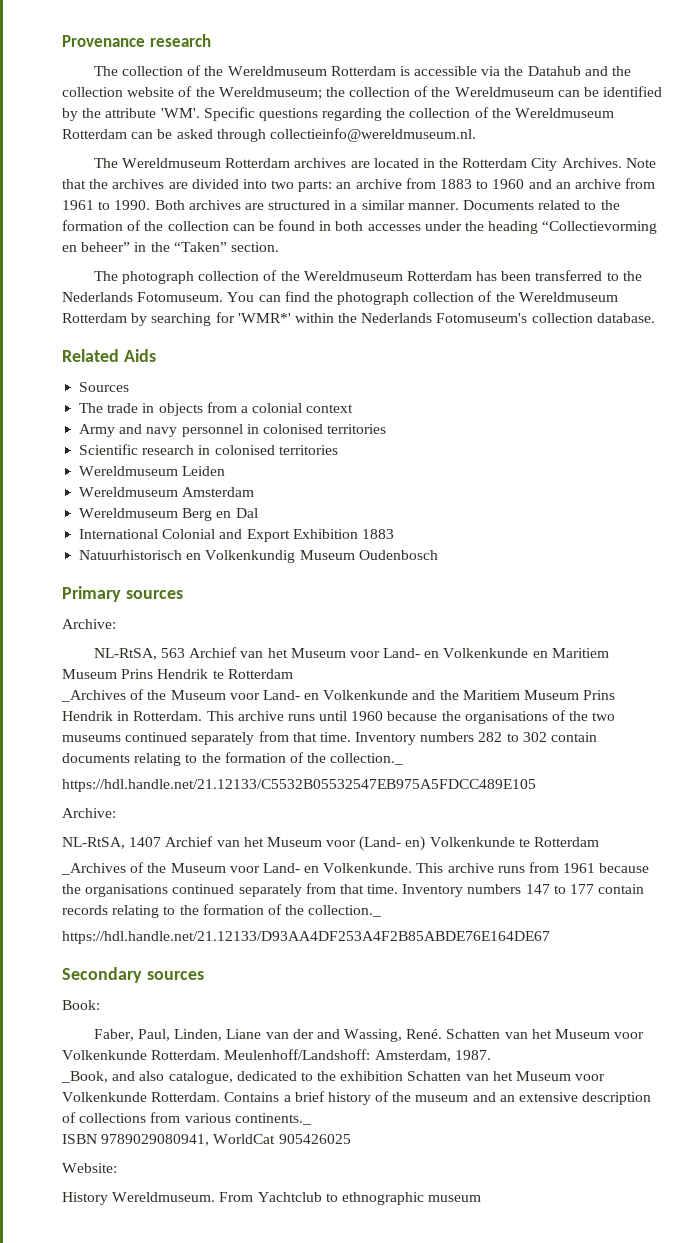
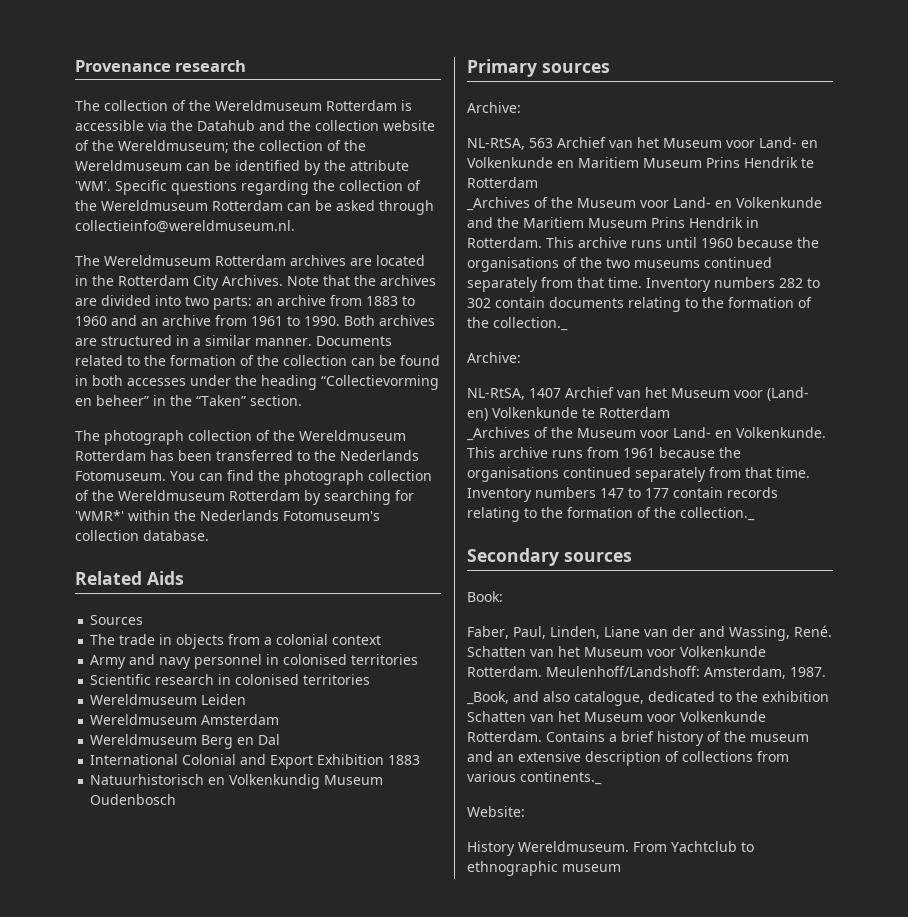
[62,779,536,792] // https://hdl.handle.net/21.12133/C5532B05532547EB975A5FDCC489E105 -> (568, 324) none
[62,931,550,944] // https://hdl.handle.net/21.12133/D93AA4DF253A4F2B85ABDE76E164DE67 -> (755, 514) none
[62,1134,351,1146] // ISBN 9789029080941, WorldCat 905426025 -> (602, 778) none

